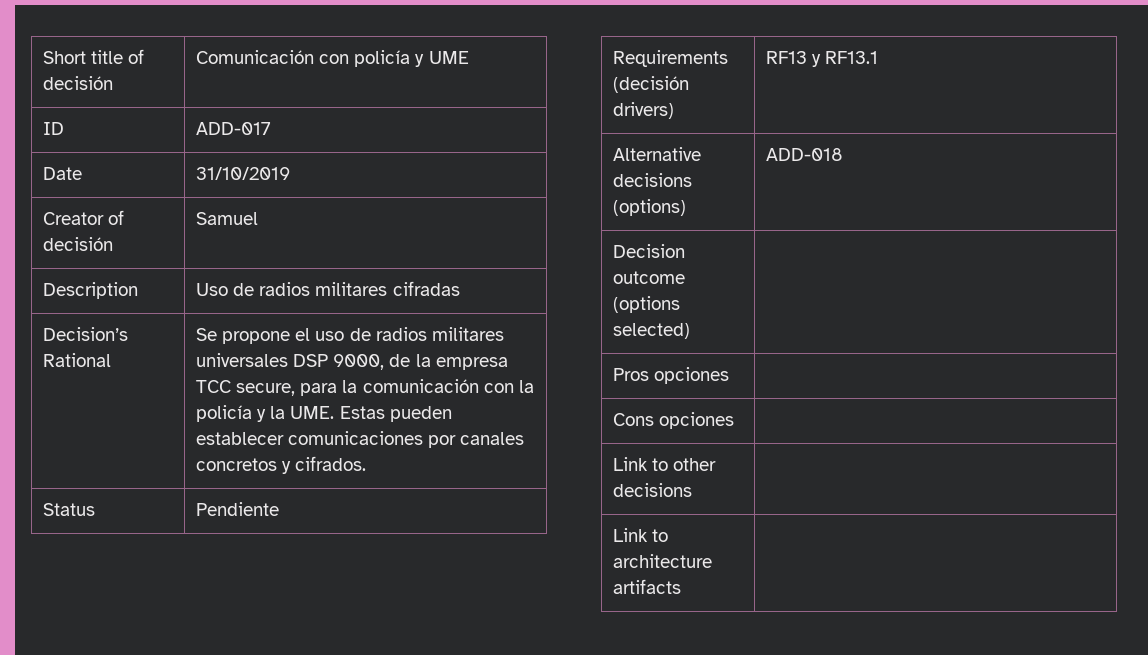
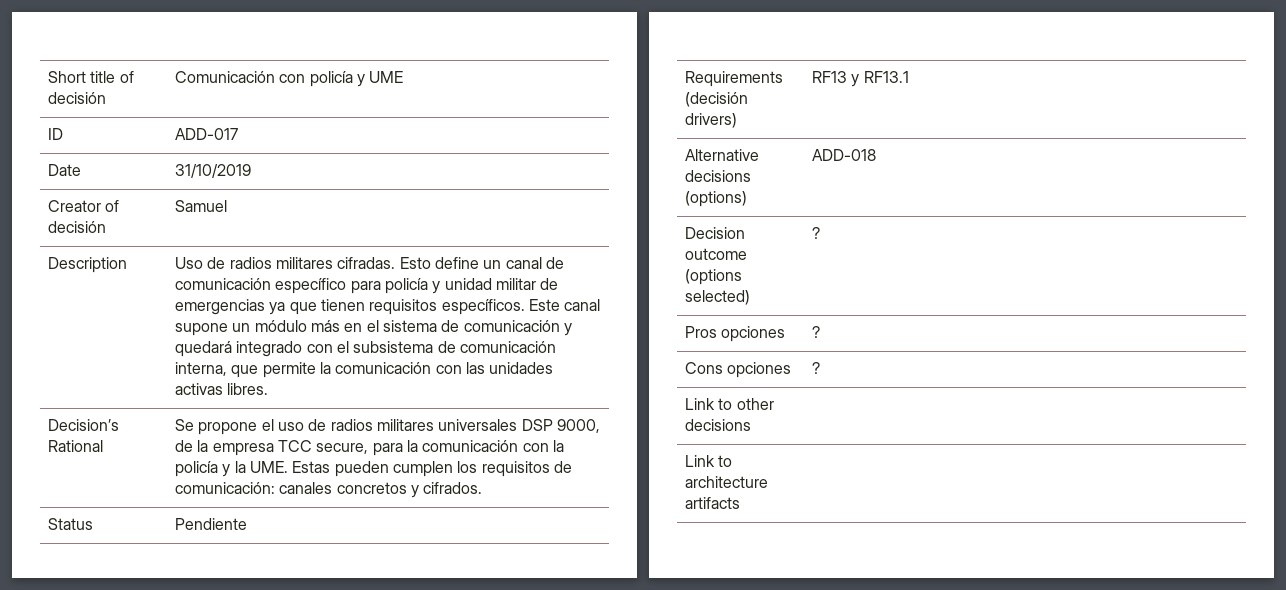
[392,281,460,296] cifradas -> [337,257,564,269] [174,278,559,294] [174,299,601,315] [174,320,572,336] [174,341,556,357] [174,362,554,378] [174,383,269,395] cifradas. Esto define un canal de comunicación específico para policía y unidad militar de emergencias ya que tienen requisitos específicos. Este canal supone un módulo más en el sistema de comunicación y quedará integrado con el subsistema de comunicación interna, que permite la comunicación con las unidades activas libres.
[196,431,457,448] establecer comunicaciones por -> [392,461,572,477] [174,482,275,494] cumplen los requisitos de comunicación:
(691, 331) none -> [811,227,820,239] ?
(730, 375) none -> [811,326,820,338] ?
(735, 420) none -> [811,362,820,374] ?

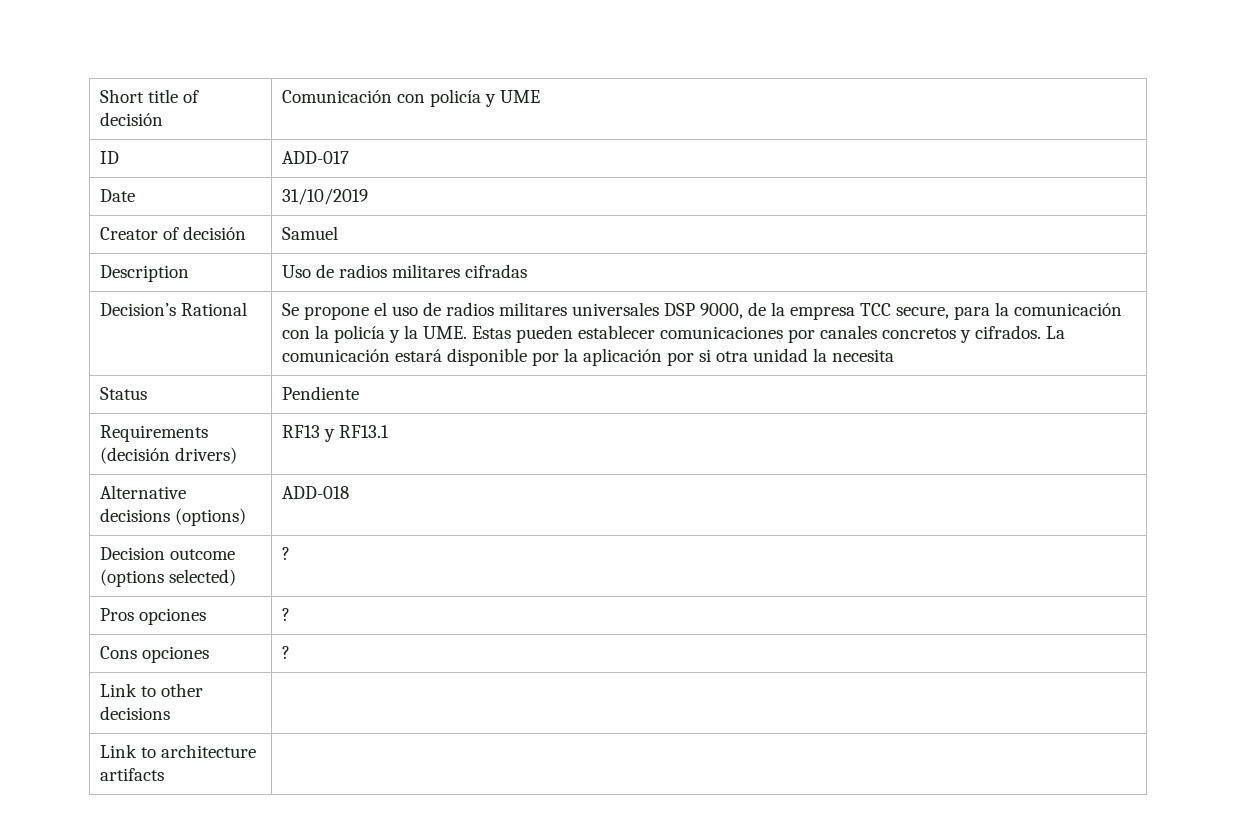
[337,257,564,269] [174,278,559,294] [174,299,601,315] [174,320,572,336] [174,341,556,357] [174,362,554,378] [174,383,269,395] cifradas. Esto define un canal de comunicación específico para policía y unidad militar de emergencias ya que tienen requisitos específicos. Este canal supone un módulo más en el sistema de comunicación y quedará integrado con el subsistema de comunicación interna, que permite la comunicación con las unidades activas libres. -> [465,264,528,278] cifradas
[392,461,572,477] [174,482,275,494] cumplen los requisitos de comunicación: -> [578,325,816,343] establecer comunicaciones por
(483, 488) none -> [1046,326,1066,339] [282,348,895,366] La comunicación estará disponible por la aplicación por si otra unidad la necesita

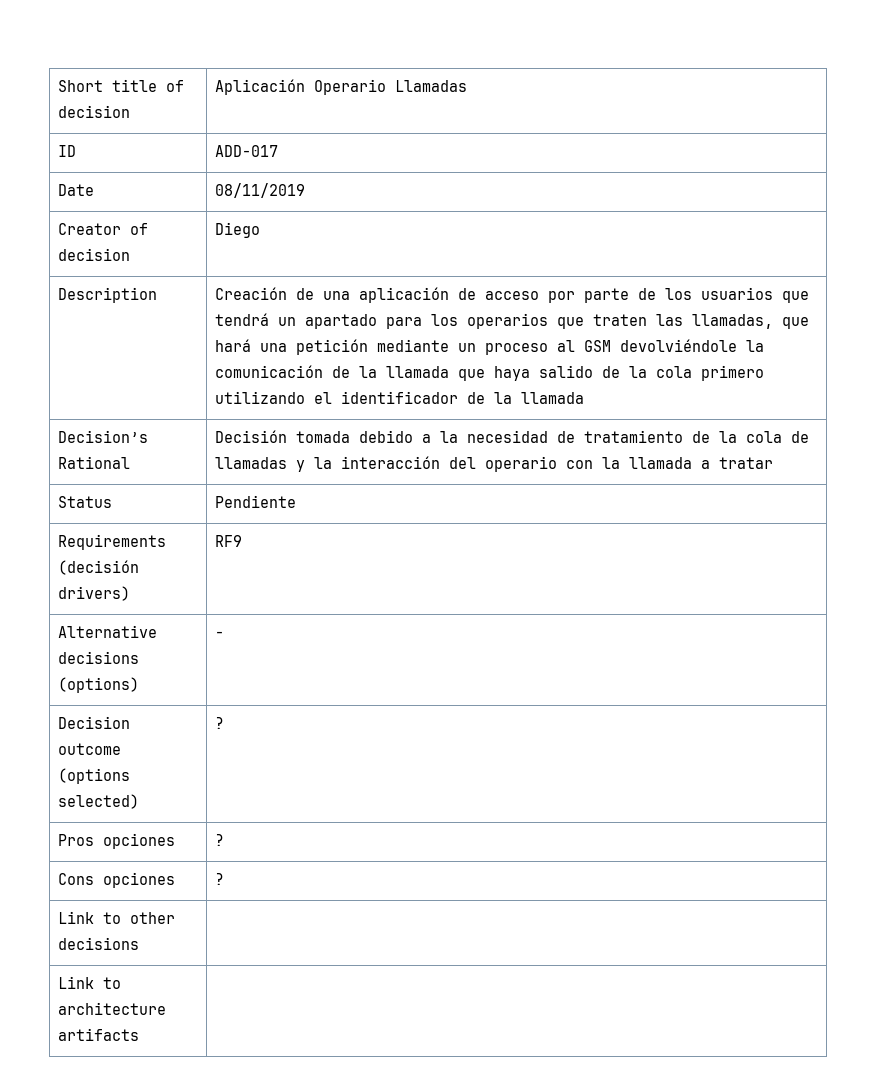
[100,112,164,126] [282,89,541,107] decisión | Comunicación con policía y UME -> [57,105,130,118] [214,79,467,95] decision | Aplicación Operario Llamadas
[282,188,369,205] 31/10/2019 -> [214,183,305,198] 08/11/2019
[183,226,247,240] [282,226,339,240] decisión | Samuel -> [57,248,130,261] [214,222,260,238] decision | Diego
[282,264,528,278] [100,302,248,316] [282,302,1123,320] [282,325,1066,343] [282,348,895,366] Uso de radios militares cifradas // Decision’s Rational | Se propone el uso de radios militares universales DSP 9000, de la empresa TCC secure, para la comunicación con la policía y la UME. Estas pueden establecer comunicaciones por canales concretos y cifrados. La comunicación estará disponible por la aplicación por si otra unidad la necesita -> [214,287,809,303] [214,313,809,329] [214,339,764,355] [214,365,764,381] [214,391,584,404] [57,430,148,443] [57,456,130,469] [214,430,809,443] [214,456,773,472] Creación de una aplicación de acceso por parte de los usuarios que tendrá un apartado para los operarios que traten las llamadas, que hará una petición mediante un proceso al GSM devolviéndole la comunicación de la llamada que haya salido de la cola primero utilizando el identificador de la llamada // Decision’s Rational | Decisión tomada debido a la necesidad de tratamiento de la cola de llamadas y la interacción del operario con la llamada a tratar
[282,425,390,442] RF13 y RF13.1 -> [214,535,242,547] RF9
[282,486,350,499] ADD-018 -> [214,631,224,638] -

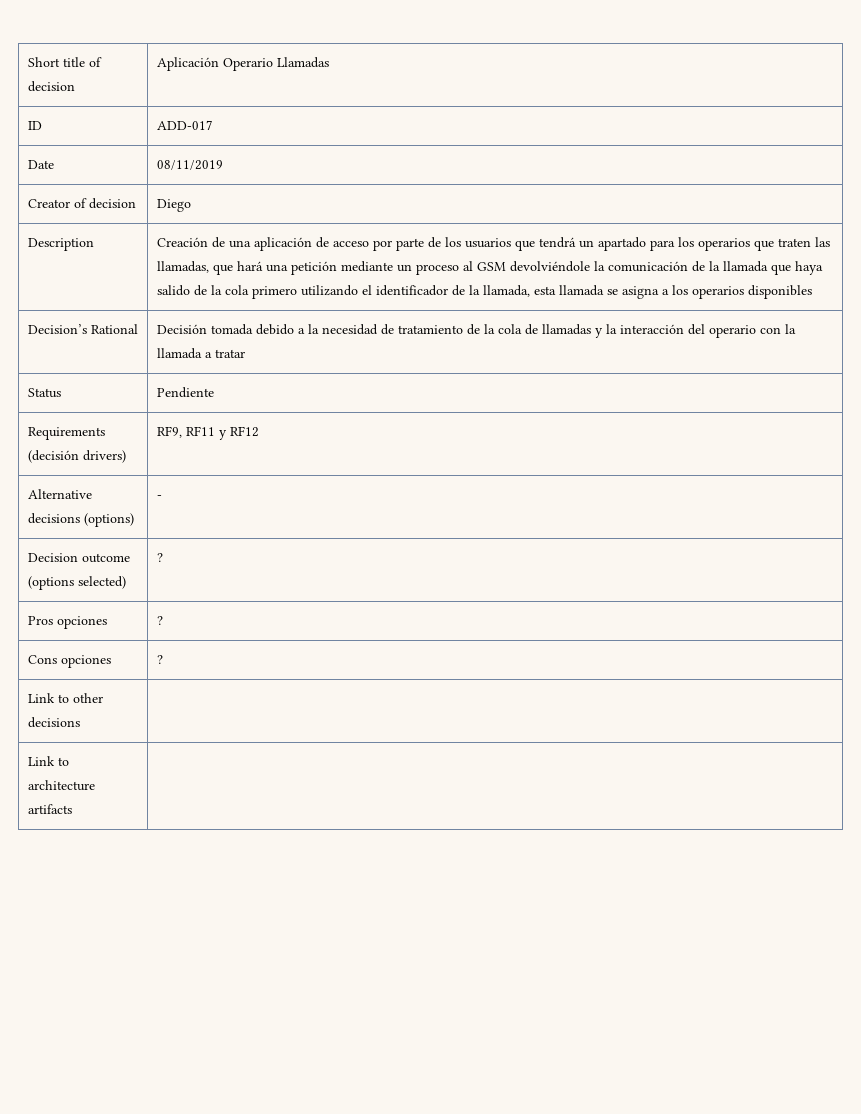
[520,392,584,404] llamada -> [482,285,812,299] llamada, esta llamada se asigna a los operarios disponibles
[214,535,242,547] RF9 -> [156,426,259,440] RF9, RF11 y RF12

